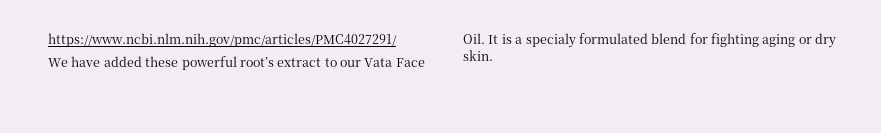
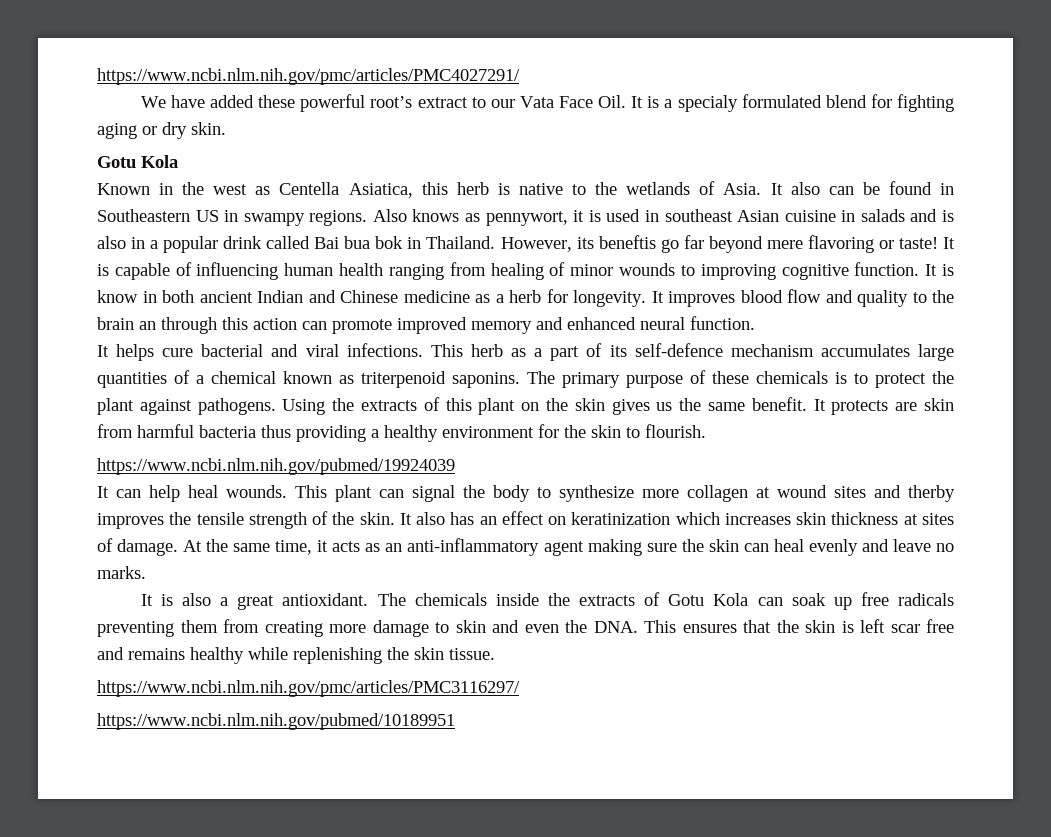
(493, 55) none -> [97,155,178,168] [97,181,954,198] [97,209,954,226] [97,235,955,253] [97,262,955,280] [97,289,954,307] [97,316,755,334] [97,343,955,361] [97,370,954,388] [97,397,954,415] [97,424,706,442] [97,458,455,475] [97,485,955,502] [97,511,955,529] [97,538,954,556] [97,566,146,579] [140,592,954,610] [97,619,954,637] [97,647,495,664] [97,680,520,697] [97,713,455,730] // Gotu Kola // Known in the west as Centella Asiatica, this herb is native to the wetlands of Asia. It also can be found in Southeastern US in swampy regions. Also knows as pennywort, it is used in southeast Asian cuisine in salads and is also in a popular drink called Bai bua bok in Thailand. However, its beneftis go far beyond mere flavoring or taste! It is capable of influencing human health ranging from healing of minor wounds to improving cognitive function. It is know in both ancient Indian and Chinese medicine as a herb for longevity. It improves blood flow and quality to the brain an through this action can promote improved memory and enhanced neural function. // It helps cure bacterial and viral infections. This herb as a part of its self-defence mechanism accumulates large quantities of a chemical known as triterpenoid saponins. The primary purpose of these chemicals is to protect the plant against pathogens. Using the extracts of this plant on the skin gives us the same benefit. It protects are skin from harmful bacteria thus providing a healthy environment for the skin to flourish. // https://www.ncbi.nlm.nih.gov/pubmed/19924039 // It can help heal wounds. This plant can signal the body to synthesize more collagen at wound sites and therby improves the tensile strength of the skin. It also has an effect on keratinization which increases skin thickness at sites of damage. At the same time, it acts as an anti-inflammatory agent making sure the skin can heal evenly and leave no marks. // It is also a great antioxidant. The chemicals inside the extracts of Gotu Kola can soak up free radicals preventing them from creating more damage to skin and even the DNA. This ensures that the skin is left scar free and remains healthy while replenishing the skin tissue. // https://www.ncbi.nlm.nih.gov/pmc/articles/PMC3116297/ // https://www.ncbi.nlm.nih.gov/pubmed/10189951

